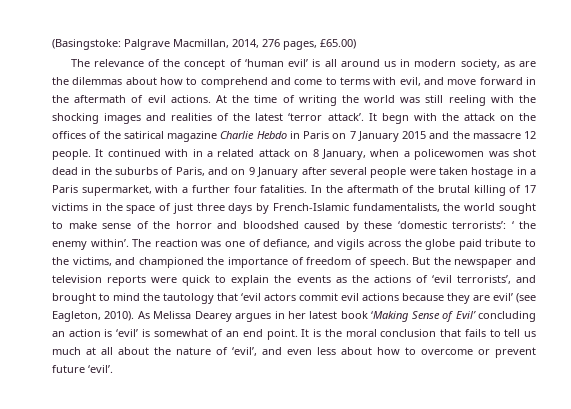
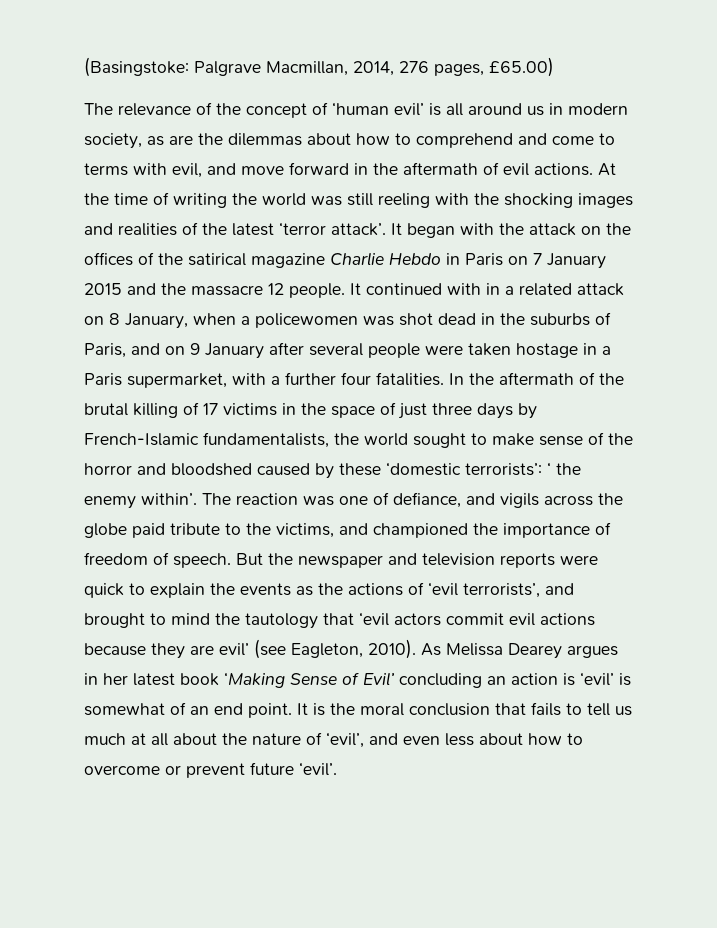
[381,113,409,124] begn -> [407,223,455,238] began

